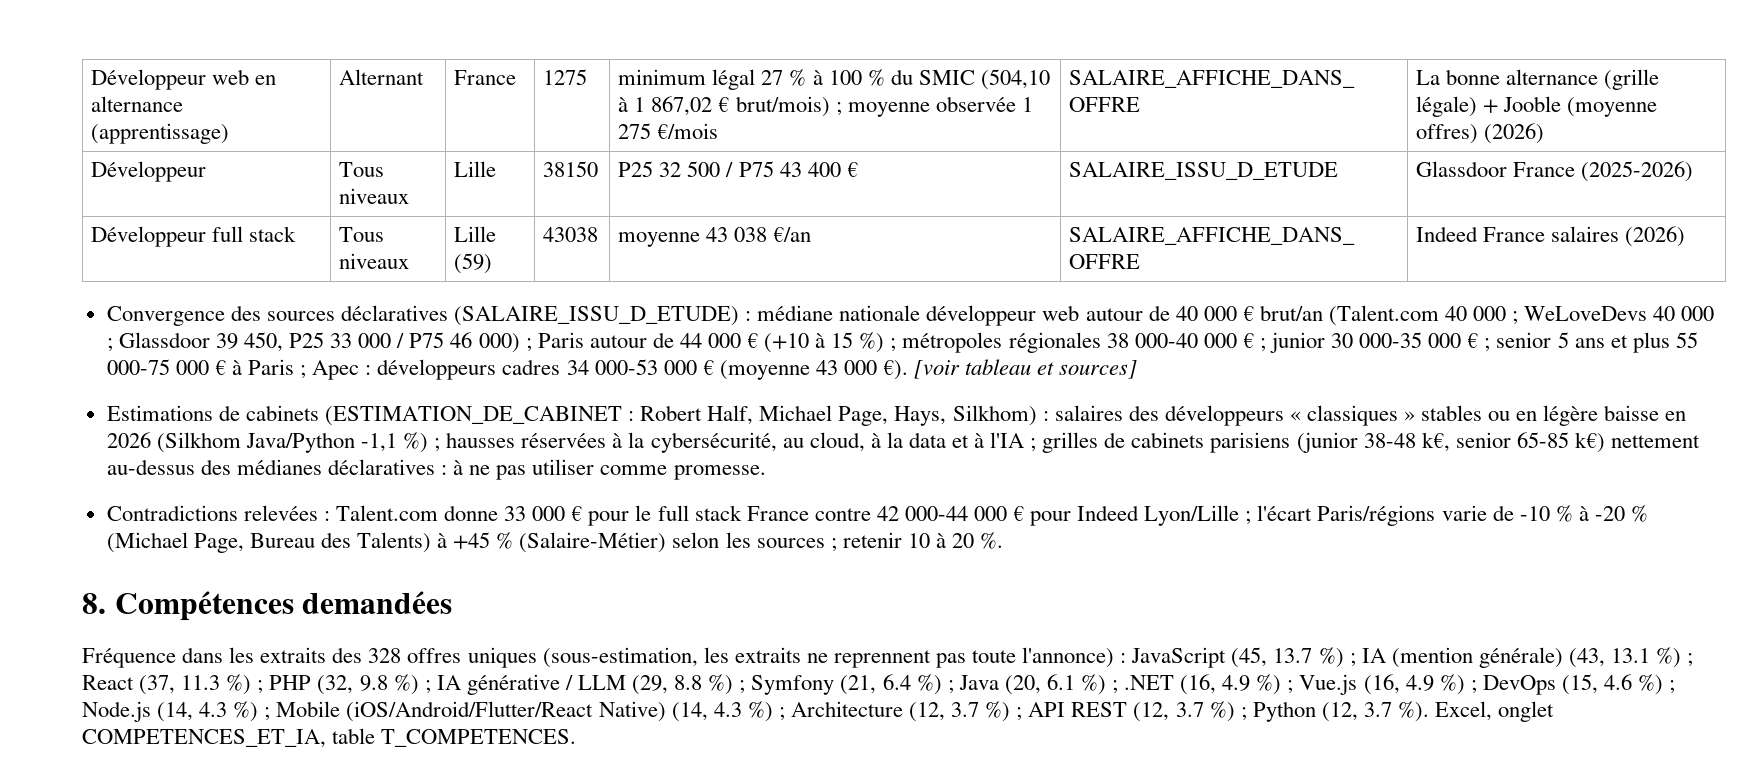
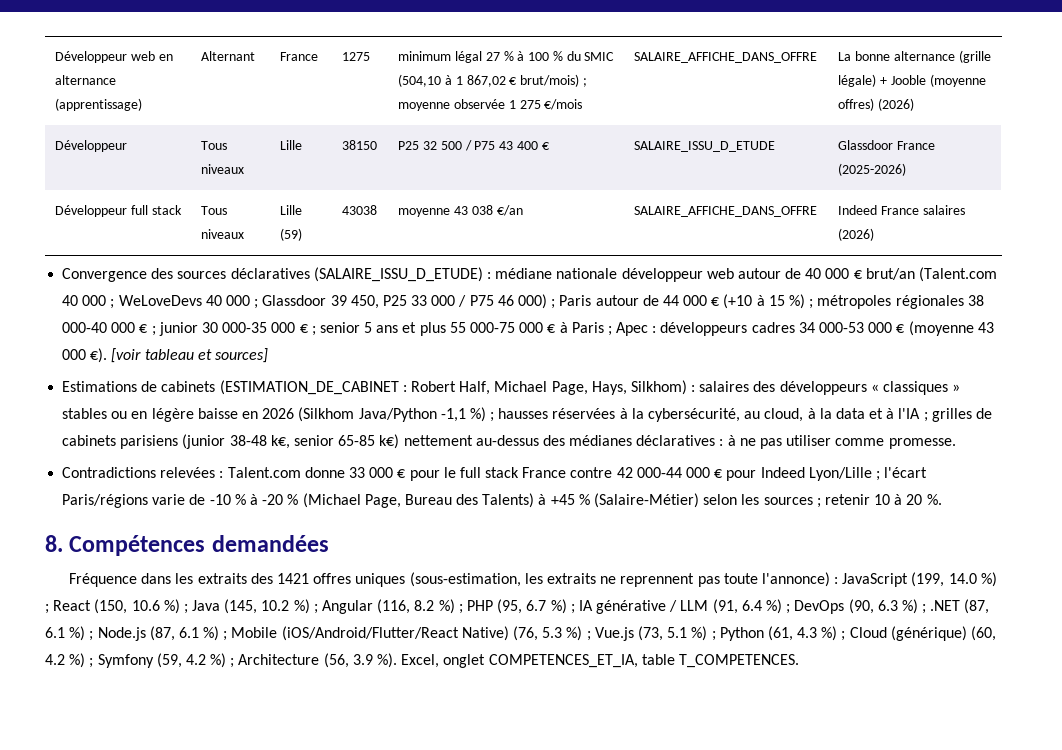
[368,648,402,663] 328 -> [277,573,310,584] 1421
[1231,647,1694,668] [82,675,221,695] (45, 13.7 %) ; IA (mention générale) (43, 13.1 %) ; React (37, 11.3 -> [911,572,997,587] [45,599,435,614] (199, 14.0 %) ; React (150, 10.6 %) ; Java (145, 10.2 %) ; Angular (116, 8.2
[317,675,388,695] (32, 9.8 -> [497,599,547,614] (95, 6.7
[632,674,1676,695] [82,701,228,722] (29, 8.8 %) ; Symfony (21, 6.4 %) ; Java (20, 6.1 %) ; .NET (16, 4.9 %) ; Vue.js (16, 4.9 %) ; DevOps (15, 4.6 %) ; Node.js (14, 4.3 -> [712,599,990,614] [45,626,199,641] (91, 6.4 %) ; DevOps (90, 6.3 %) ; .NET (87, 6.1 %) ; Node.js (87, 6.1
[671,701,1392,722] (14, 4.3 %) ; Architecture (12, 3.7 %) ; API REST (12, 3.7 %) ; Python (12, 3.7 -> [513,626,996,641] [45,653,373,668] (76, 5.3 %) ; Vue.js (73, 5.1 %) ; Python (61, 4.3 %) ; Cloud (générique) (60, 4.2 %) ; Symfony (59, 4.2 %) ; Architecture (56, 3.9

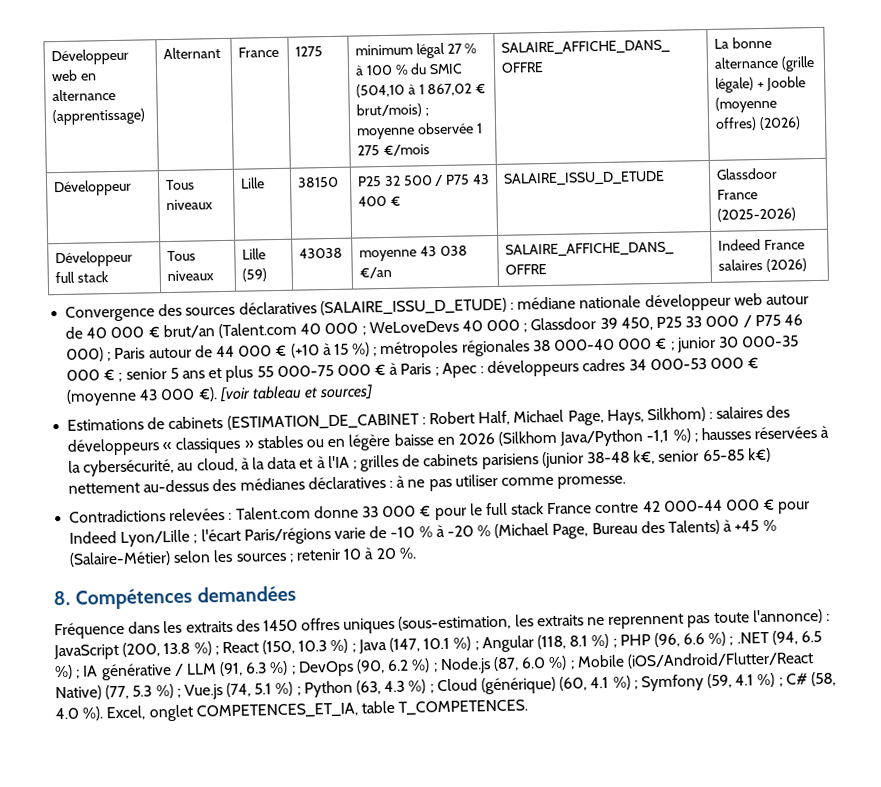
[277,573,310,584] 1421 -> [262,619,298,632] 1450
[911,572,977,587] (199, 14.0 -> [122,642,191,657] (200, 13.8
[131,600,160,611] 10.6 -> [298,640,328,652] 10.3
[224,599,290,614] (145, 10.2 -> [389,637,451,652] (147, 10.1
[377,599,435,614] (116, 8.2 -> [536,634,589,650] (118, 8.1
[497,599,547,614] (95, 6.7 -> [653,630,822,648] (96, 6.6 %) ; .NET (94, 6.5
[741,600,762,611] 6.4 -> [245,662,268,674] 6.3
[877,599,990,614] [45,627,65,638] 6.3 %) ; .NET (87, 6.1 -> [387,659,410,672] 6.2
[178,627,199,638] 6.1 -> [521,657,547,669] 6.0
[513,626,539,641] (76, -> [105,684,130,700] (77,
[637,626,663,641] (73, -> [226,682,252,698] (74,
[767,626,793,641] (61, -> [356,680,382,695] (63,
[45,654,65,665] 4.2 -> [590,676,610,689] 4.1
[185,653,373,668] 4.2 %) ; Architecture (56, 3.9 -> [735,671,836,688] [55,707,79,720] 4.1 %) ; C# (58, 4.0

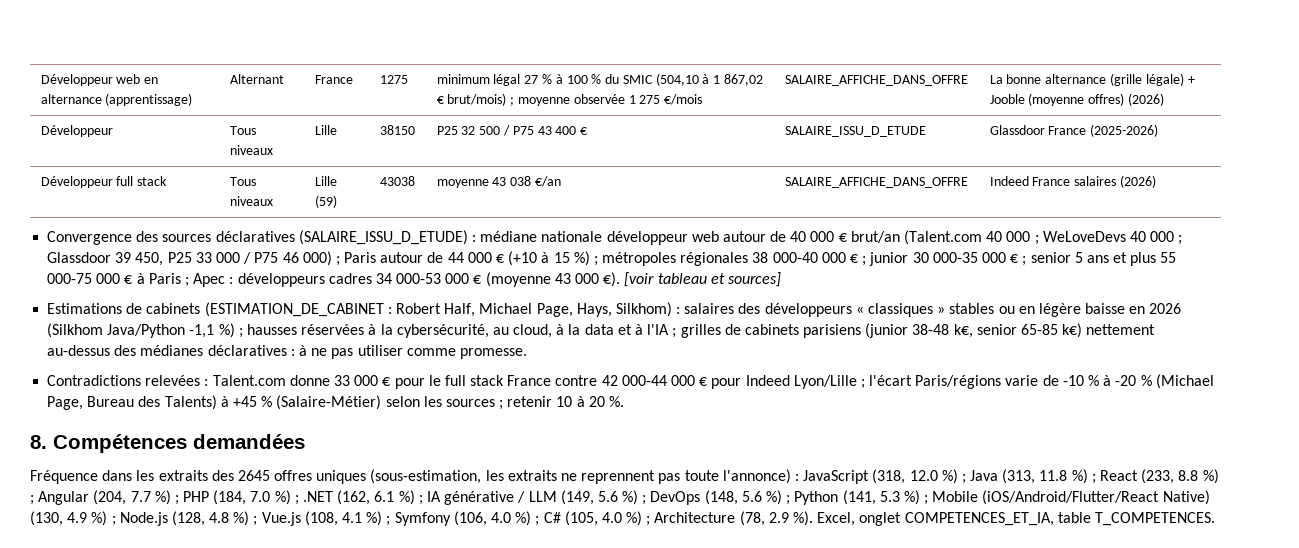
[262,619,298,632] 1450 -> [237,470,270,481] 2645
[122,637,451,657] (200, 13.8 %) ; React (150, 10.3 %) ; Java (147, 10.1 -> [872,469,1199,484] (318, 12.0 %) ; Java (313, 11.8 %) ; React (233, 8.8
[536,634,589,650] (118, 8.1 -> [93,490,151,505] (204, 7.7
[653,632,706,648] (96, 6.6 -> [213,490,271,505] (184, 7.0
[771,630,822,645] (94, 6.5 -> [337,490,395,505] (162, 6.1
[219,661,268,677] (91, 6.3 -> [560,490,618,505] (149, 5.6
[356,656,547,675] (90, 6.2 %) ; Node.js (87, 6.0 -> [704,490,900,505] (148, 5.6 %) ; Python (141, 5.3
[105,676,588,700] (77, 5.3 %) ; Vue.js (74, 5.1 %) ; Python (63, 4.3 %) ; Cloud (générique) (60, -> [30,511,338,526] (130, 4.9 %) ; Node.js (128, 4.8 %) ; Vue.js (108,
[707,673,755,689] (59, 4.1 -> [453,511,511,526] (106, 4.0
[810,671,836,687] [55,707,79,720] (58, 4.0 -> [564,511,789,526] (105, 4.0 %) ; Architecture (78, 2.9

